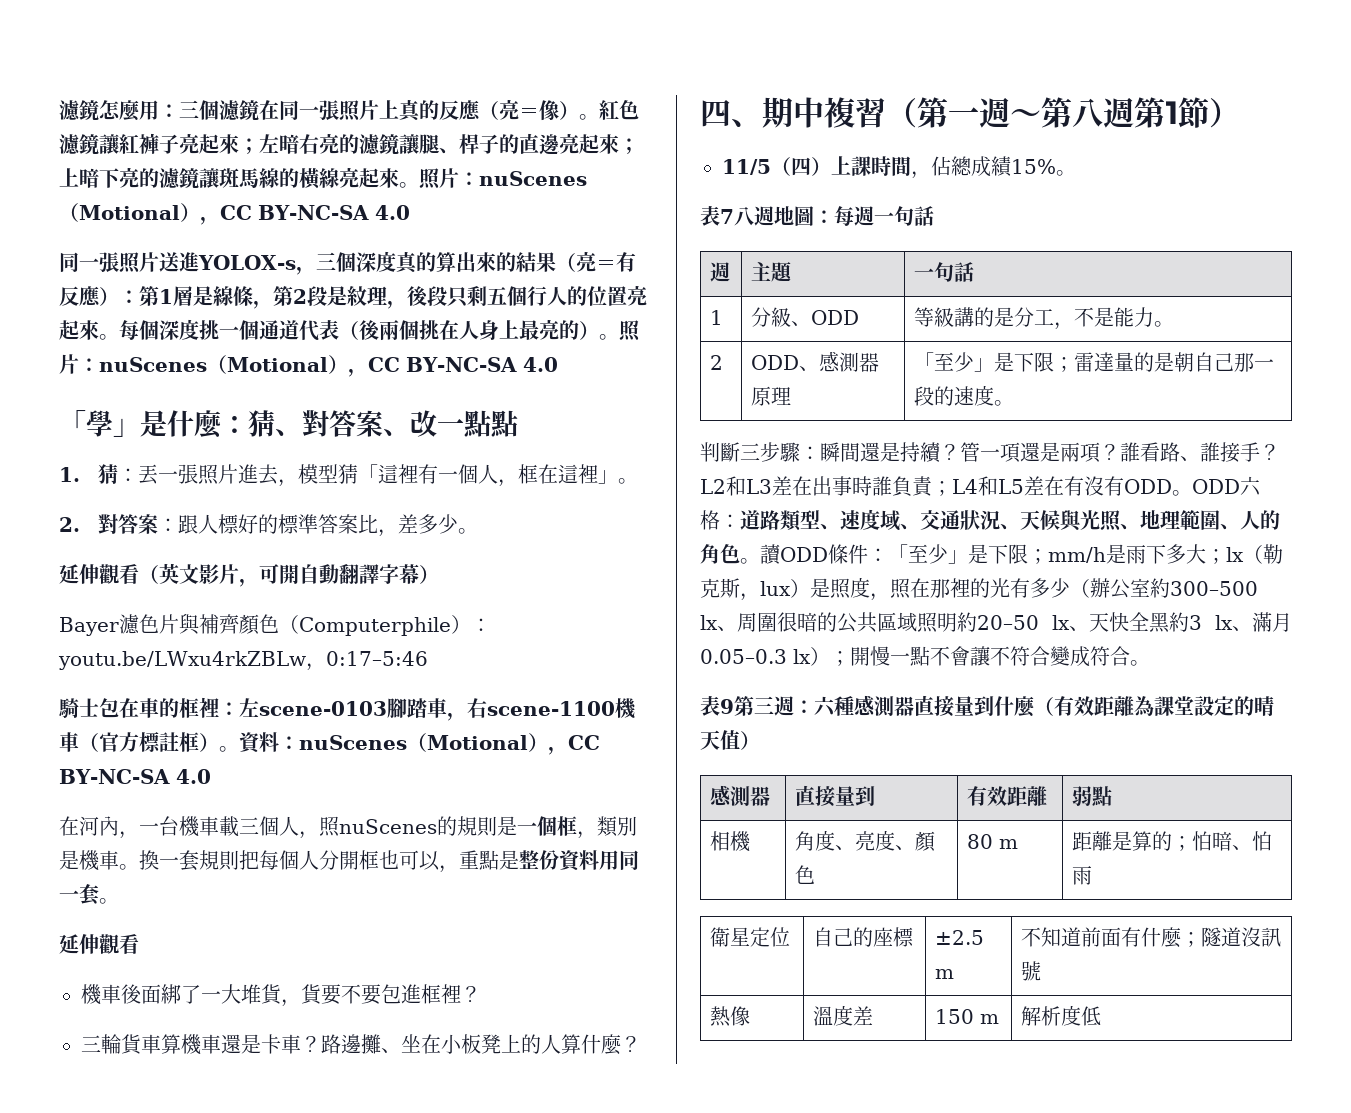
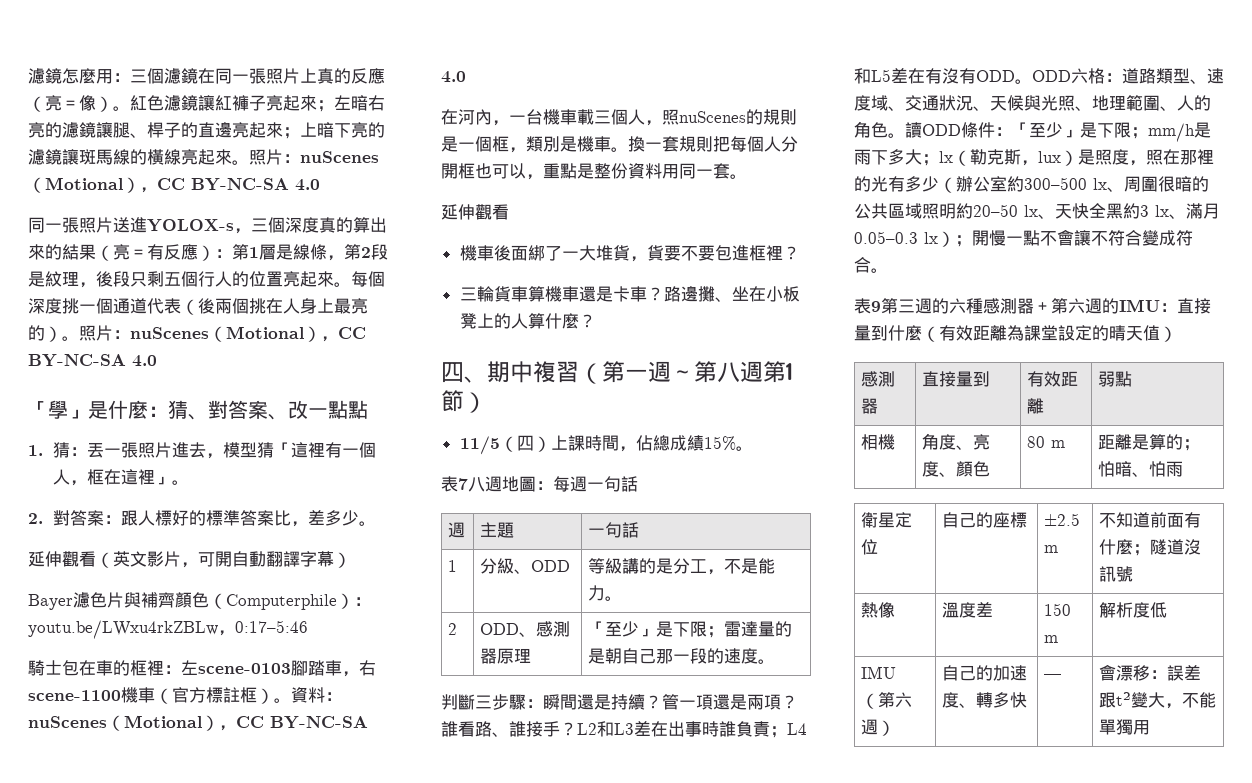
[794,700,814,714] ： -> [932,298,949,314] 的
(914, 706) none -> [1034,298,1177,314] ＋第六週的IMU：
(1102, 1016) none -> [861,666,897,679] [861,692,913,709] [861,719,896,736] [942,665,1028,681] [942,692,1028,708] [1044,674,1062,679] [1099,664,1202,681] [1099,692,1217,709] [1099,719,1151,735] // IMU（第六週） | 自己的加速度、轉多快 | — | 會漂移：誤差跟t²變大，不能單獨用

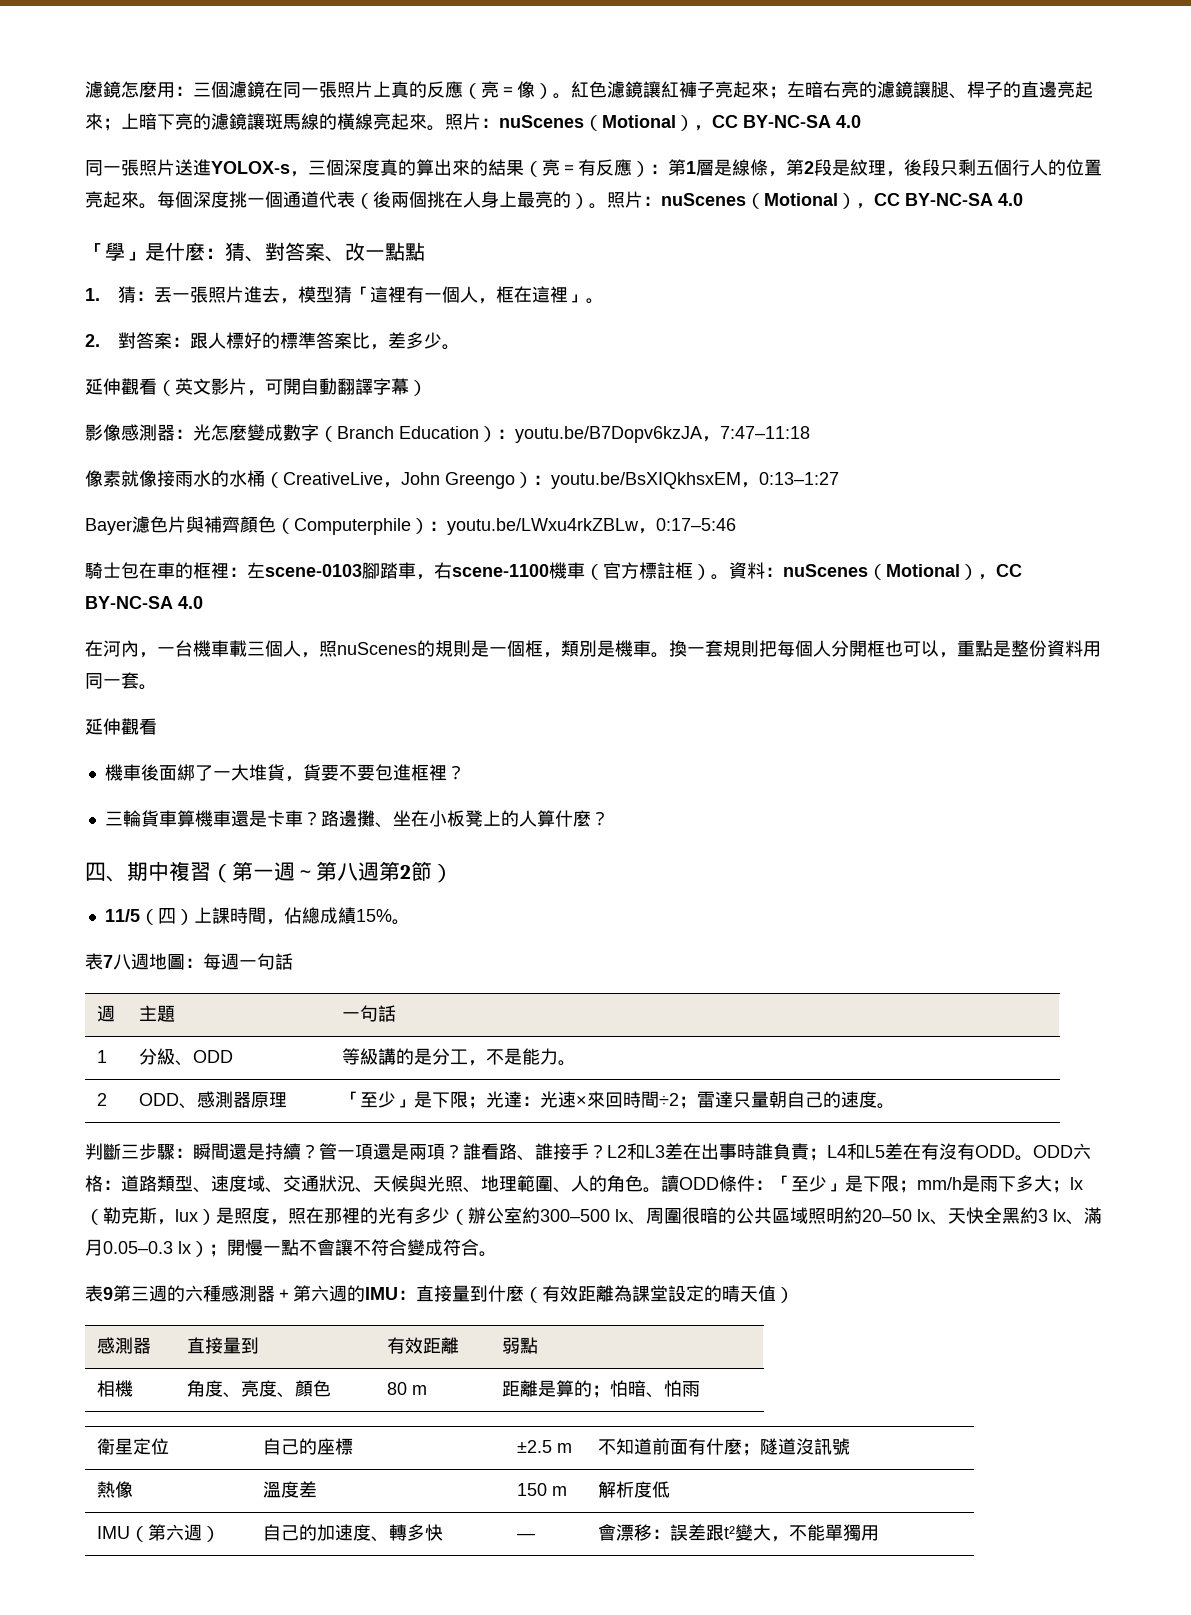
(351, 560) none -> [85,424,810,443] [85,470,839,489] // 影像感測器：光怎麼變成數字（Branch Education）：youtu.be/B7Dopv6kzJA，7:47–11:18 // 像素就像接雨水的水桶（CreativeLive，John Greengo）：youtu.be/BsXIQkhsxEM，0:13–1:27
[786,363,792,380] 1 -> [400,865,411,879] 2
[724,621,793,637] [588,648,708,664] 雷達量的是朝自己那一段 -> [485,1091,823,1109] 光達：光速×來回時間÷2；雷達只量朝自己

